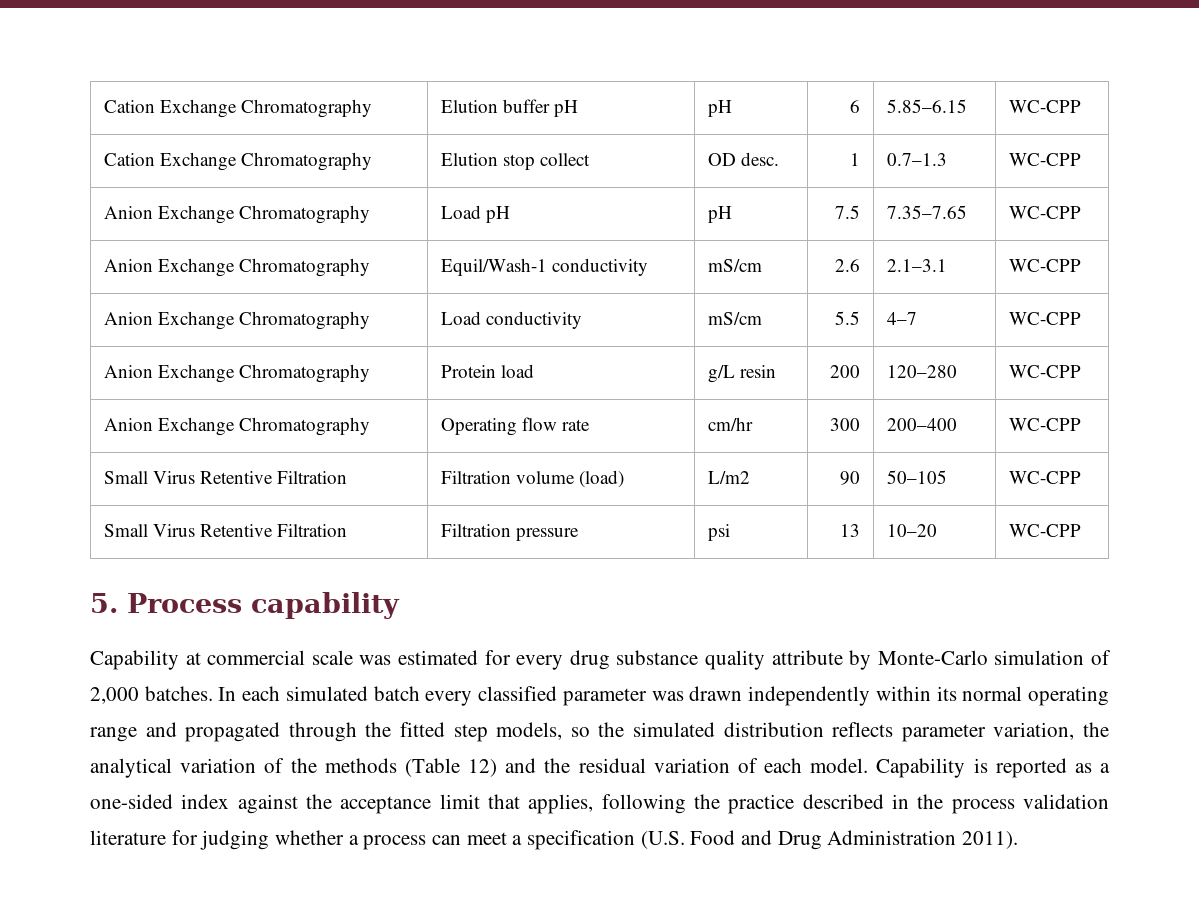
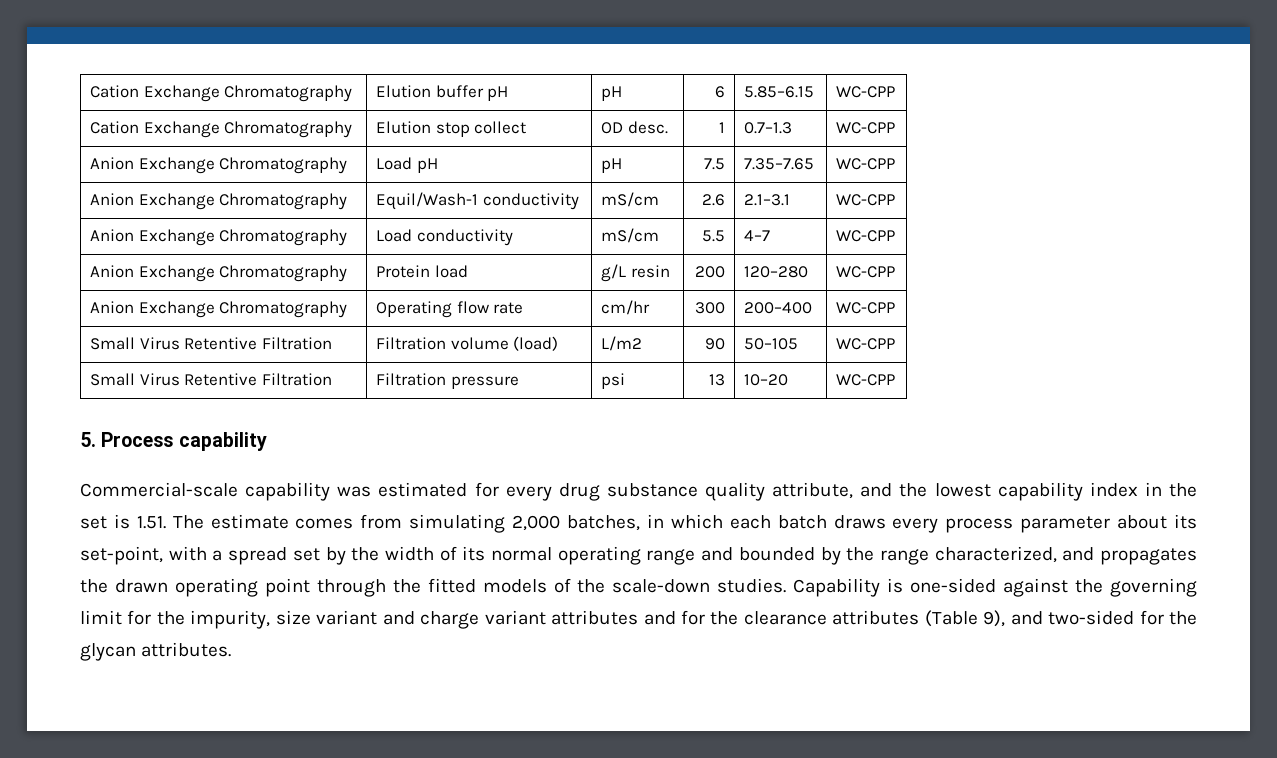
[90,650,353,670] Capability at commercial scale -> [80,482,331,501] Commercial-scale capability
[771,650,1112,670] [90,686,931,706] attribute by Monte-Carlo simulation of 2,000 batches. In each simulated batch every classified parameter was drawn independently within -> [772,482,1197,501] [80,514,1198,533] [80,546,457,565] attribute, and the lowest capability index in the set is 1.51. The estimate comes from simulating 2,000 batches, in which each batch draws every process parameter about its set-point, with a spread set by the width of
[185,722,1110,742] [90,758,1110,778] [90,794,1109,814] [90,830,1019,850] propagated through the fitted step models, so the simulated distribution reflects parameter variation, the analytical variation of the methods (Table 12) and the residual variation of each model. Capability is reported as a one-sided index against the acceptance limit that applies, following the practice described in the process validation literature for judging whether a process can meet a specification (U.S. Food and Drug Administration 2011). -> [738,546,1198,565] [80,578,1198,597] [80,610,1198,629] [80,642,232,661] bounded by the range characterized, and propagates the drawn operating point through the fitted models of the scale-down studies. Capability is one-sided against the governing limit for the impurity, size variant and charge variant attributes and for the clearance attributes (Table 9), and two-sided for the glycan attributes.

